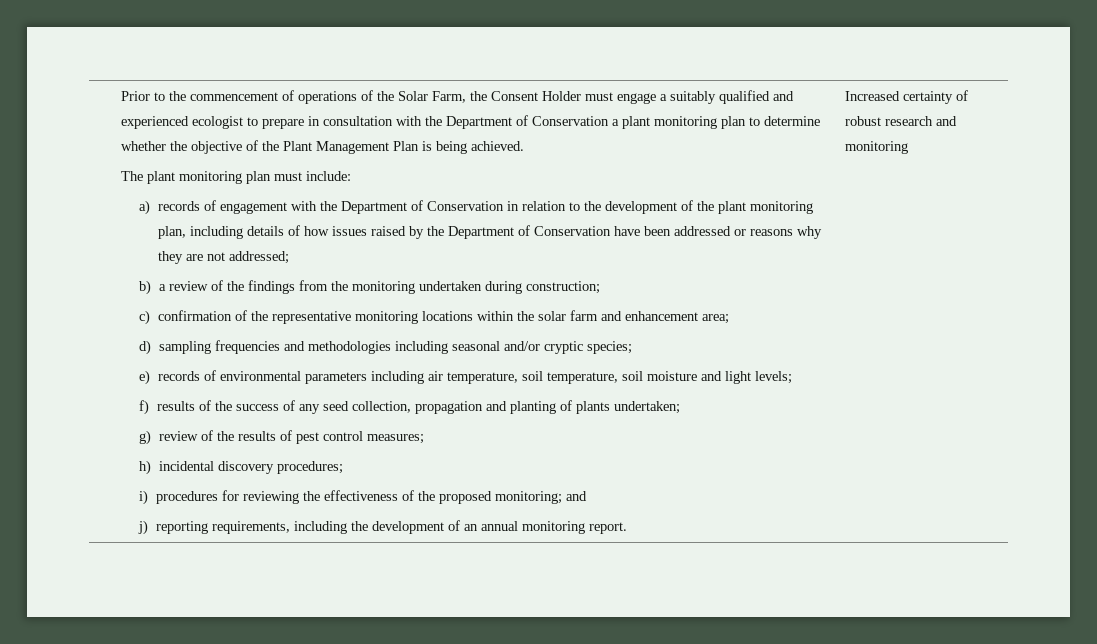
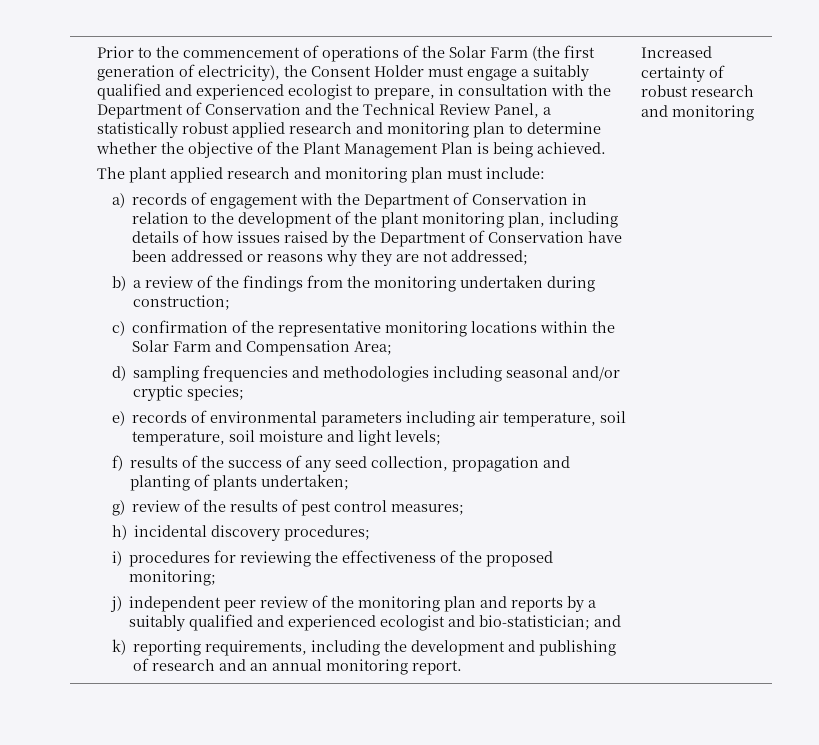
[432,91,467,103] Farm, -> [489,45,595,61] [96,64,280,81] Farm (the first generation of electricity),
[262,119,305,129] prepare -> [373,88,435,100] prepare,
[612,116,651,129] a plant -> [304,103,551,118] [96,122,383,138] and the Technical Review Panel, a statistically robust applied research and
(176, 177) none -> [169,167,321,183] applied research and
[537,310,729,324] solar farm and enhancement area; -> [131,340,392,356] Solar Farm and Compensation Area;
(562, 497) none -> [109,595,596,612] [128,614,590,631] // j) independent peer review of the monitoring plan and reports by a suitably qualified and experienced ecologist and bio-statistician;
[138,520,149,535] j) -> [111,639,126,655] k)
[447,520,460,531] of -> [507,640,616,656] [132,658,246,671] and publishing of research and

